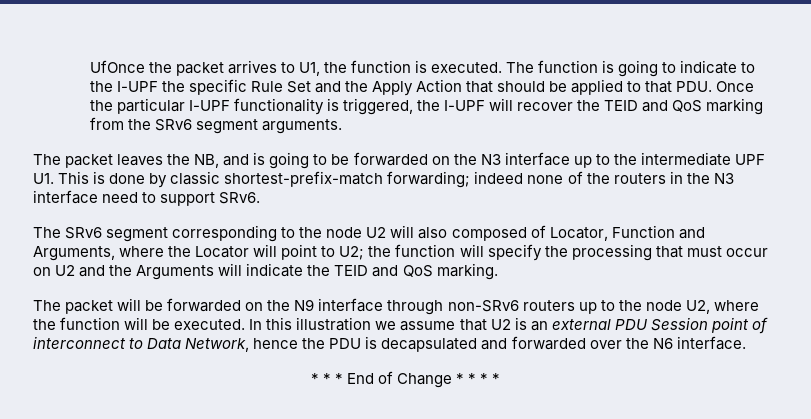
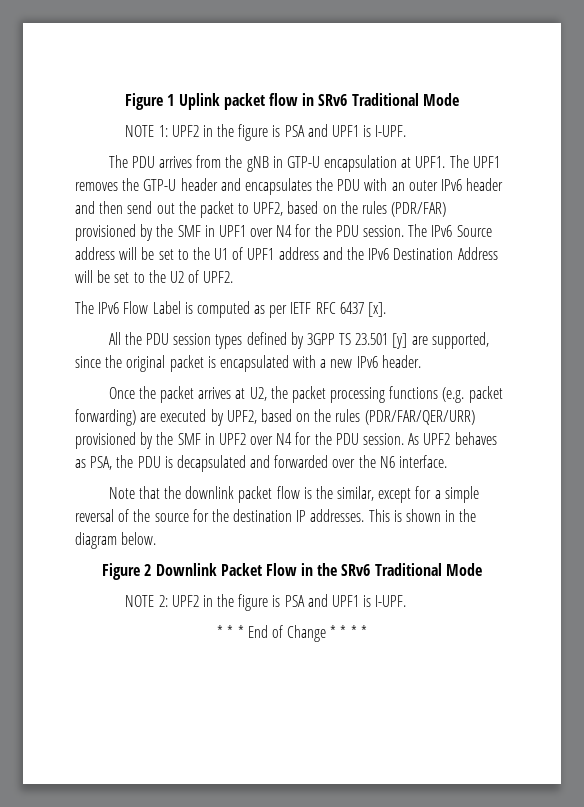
[89,60,756,77] [89,79,755,96] [89,98,764,115] [89,117,342,134] [33,152,765,169] [33,171,734,188] [33,190,261,206] [33,225,705,242] [33,244,768,261] [33,263,498,280] [33,298,759,315] [33,317,768,334] [33,336,299,352] UfOnce the packet arrives to U1, the function is executed. The function is going to indicate to the I-UPF the specific Rule Set and the Apply Action that should be applied to that PDU. Once the particular I-UPF functionality is triggered, the I-UPF will recover the TEID and QoS marking from the SRv6 segment arguments. // The packet leaves the NB, and is going to be forwarded on the N3 interface up to the intermediate UPF U1. This is done by classic shortest-prefix-match forwarding; indeed none of the routers in the N3 interface need to support SRv6. // The SRv6 segment corresponding to the node U2 will also composed of Locator, Function and Arguments, where the Locator will point to U2; the function will specify the processing that must occur on U2 and the Arguments will indicate the TEID and QoS marking. // The packet will be forwarded on the N9 interface through non-SRv6 routers up to the node U2, where the function will be executed. In this illustration we assume that U2 is an external PDU Session point of interconnect to Data Network, hence -> [125,93,459,110] [125,124,407,141] [108,155,500,172] [75,178,504,195] [75,201,447,218] [75,224,492,241] [75,247,498,260] [75,270,234,283] [75,301,387,318] [108,332,489,349] [75,355,421,372] [108,386,503,403] [75,409,475,426] [75,432,497,449] [75,456,113,470] Figure 1 Uplink packet flow in SRv6 Traditional Mode // NOTE 1: UPF2 in the figure is PSA and UPF1 is I-UPF. // The PDU arrives from the gNB in GTP-U encapsulation at UPF1. The UPF1 removes the GTP-U header and encapsulates the PDU with an outer IPv6 header and then send out the packet to UPF2, based on the rules (PDR/FAR) provisioned by the SMF in UPF1 over N4 for the PDU session. The IPv6 Source address will be set to the U1 of UPF1 address and the IPv6 Destination Address will be set to the U2 of UPF2. // The IPv6 Flow Label is computed as per IETF RFC 6437 [x]. // All the PDU session types defined by 3GPP TS 23.501 [y] are supported, since the original packet is encapsulated with a new IPv6 header. // Once the packet arrives at U2, the packet processing functions (e.g. packet forwarding) are executed by UPF2, based on the rules (PDR/FAR/QER/URR) provisioned by the SMF in UPF2 over N4 for the PDU session. As UPF2 behaves as PSA,
(746, 343) none -> [108,486,479,503] [75,509,477,522] [75,532,157,549] [102,563,482,580] [125,594,407,611] // Note that the downlink packet flow is the similar, except for a simple reversal of the source for the destination IP addresses. This is shown in the diagram below. // Figure 2 Downlink Packet Flow in the SRv6 Traditional Mode // NOTE 2: UPF2 in the figure is PSA and UPF1 is I-UPF.

